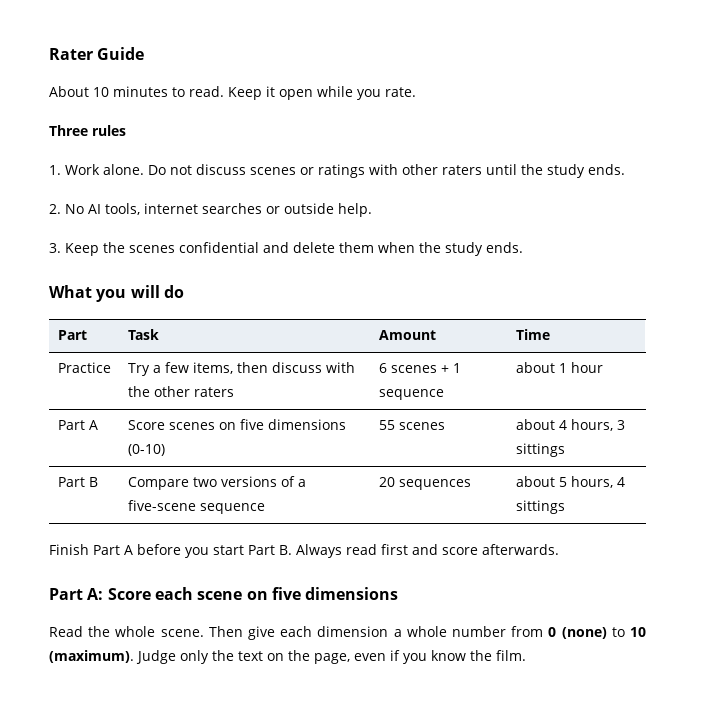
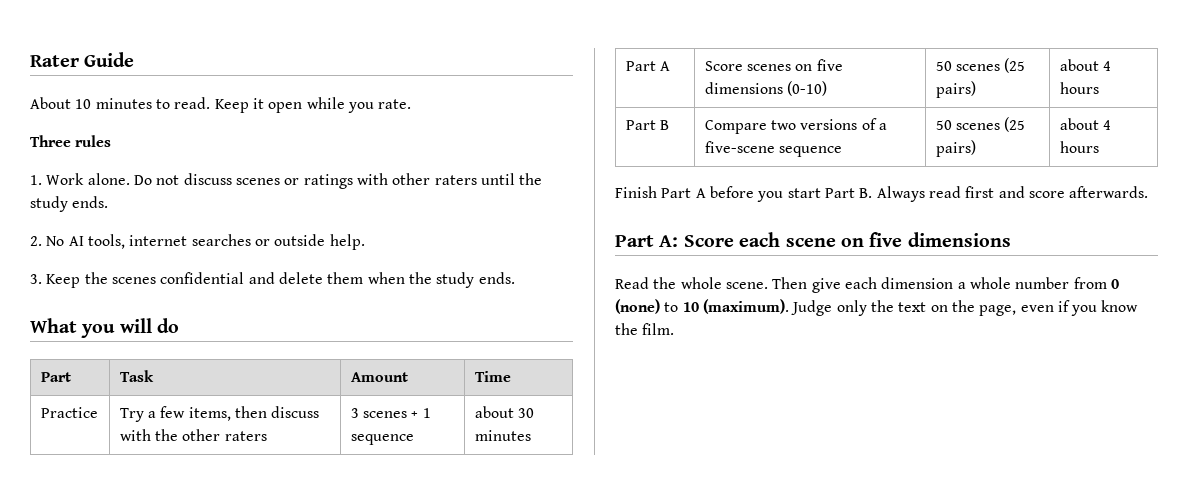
[378,363,387,373] 6 -> [350,408,359,418] 3
[558,362,603,373] 1 hour -> [518,408,535,418] [474,430,531,441] 30 minutes
[378,420,445,430] [515,419,625,431] [515,443,565,457] 55 scenes | about 4 hours, 3 sittings -> [935,58,1026,73] [935,81,976,98] [1059,59,1112,71] [1059,82,1099,94] 50 scenes (25 pairs) | about 4 hours
[378,477,471,490] [515,476,625,488] [515,500,565,514] 20 sequences | about 5 hours, 4 sittings -> [935,117,1026,132] [935,140,976,157] [1059,118,1112,130] [1059,141,1099,153] 50 scenes (25 pairs) | about 4 hours

